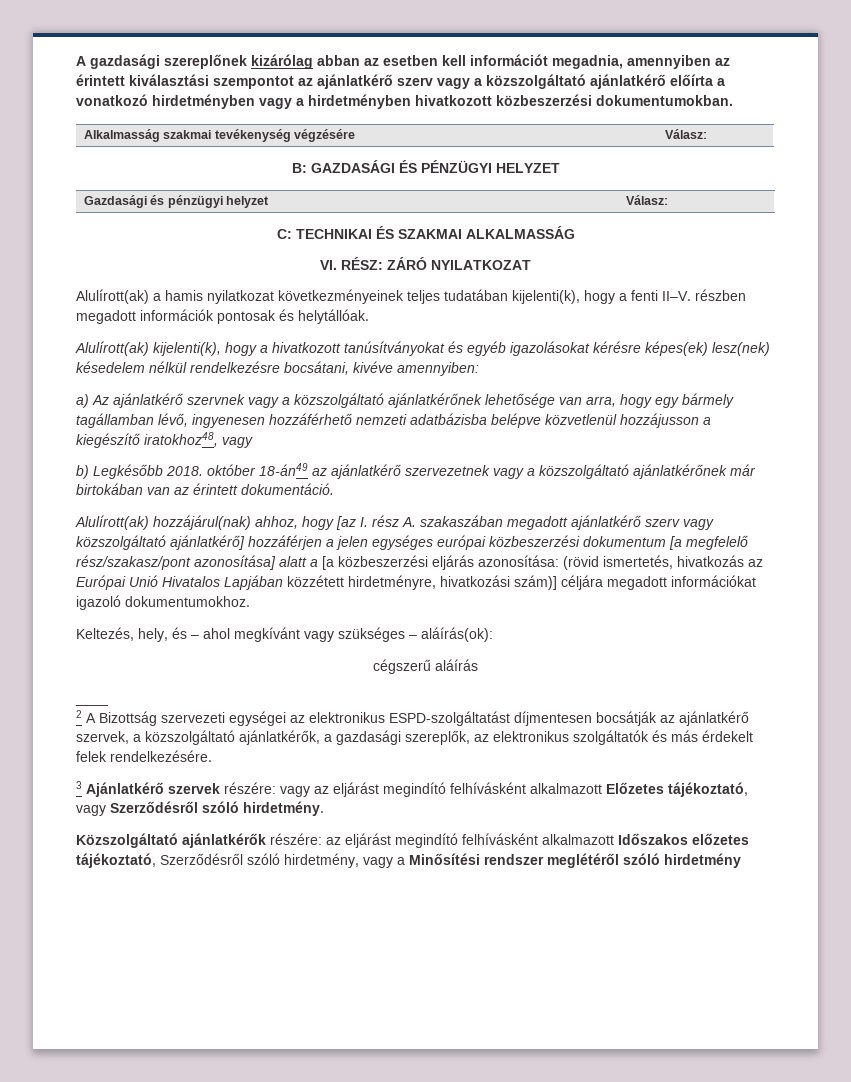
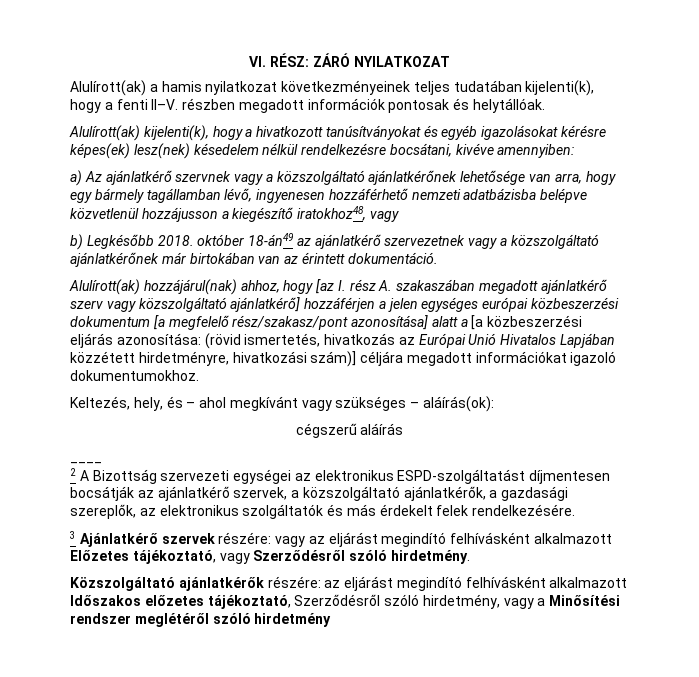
[76,54,730,69] [76,74,725,89] [76,94,733,109] [83,129,355,142] [664,129,707,139] [291,160,560,173] [83,195,269,208] [625,195,668,205] [276,226,575,239] A gazdasági szereplőnek kizárólag abban az esetben kell információt megadnia, amennyiben az érintett kiválasztási szempontot az ajánlatkérő szerv vagy a közszolgáltató ajánlatkérő előírta a vonatkozó hirdetményben vagy a hirdetményben hivatkozott közbeszerzési dokumentumokban. // Alkalmasság szakmai tevékenység végzésére | Válasz: // B: GAZDASÁGI ÉS PÉNZÜGYI HELYZET // Gazdasági és pénzügyi helyzet | Válasz: // C: TECHNIKAI ÉS SZAKMAI ALKALMASSÁG // -> (249, 61) none

